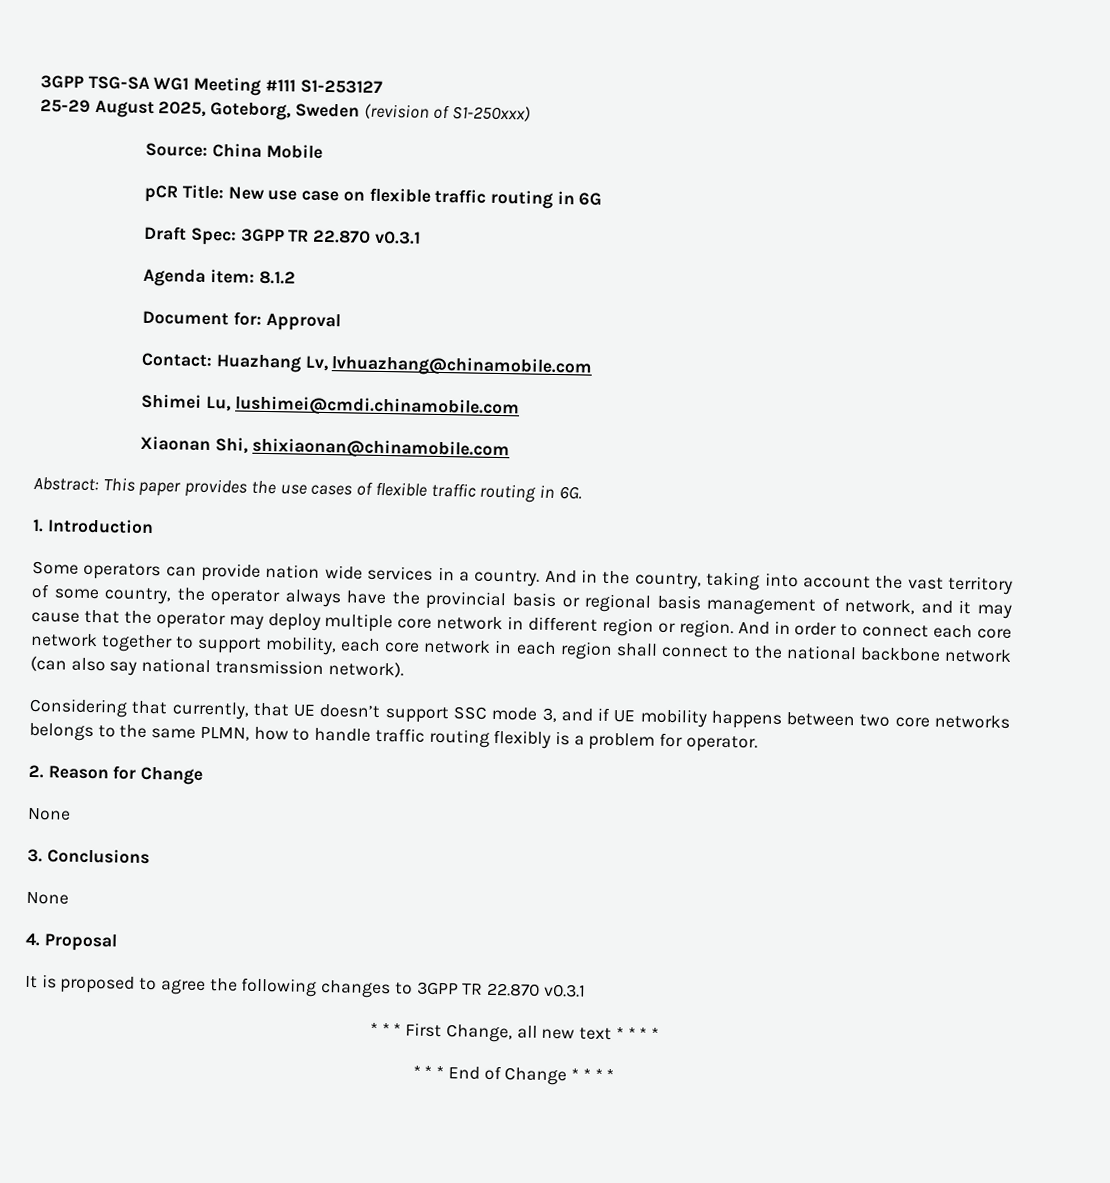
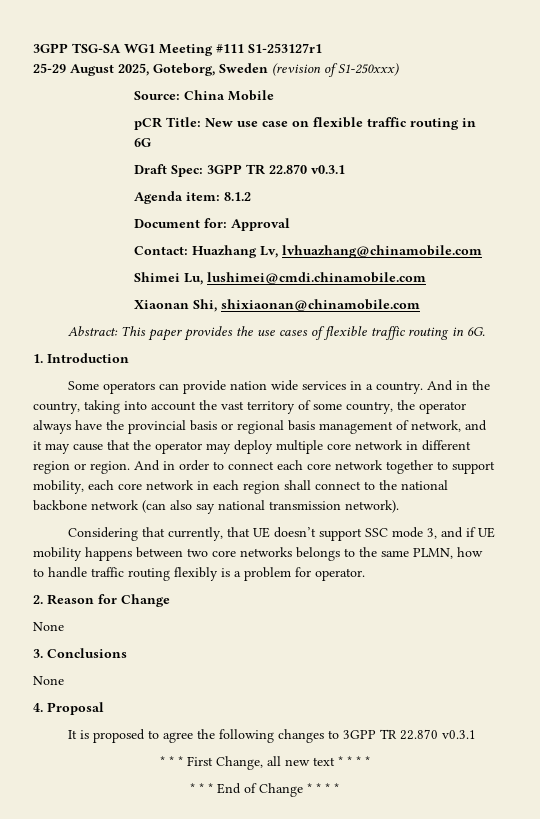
[299,79,383,94] S1-253127 -> [248,43,322,53] S1-253127r1

